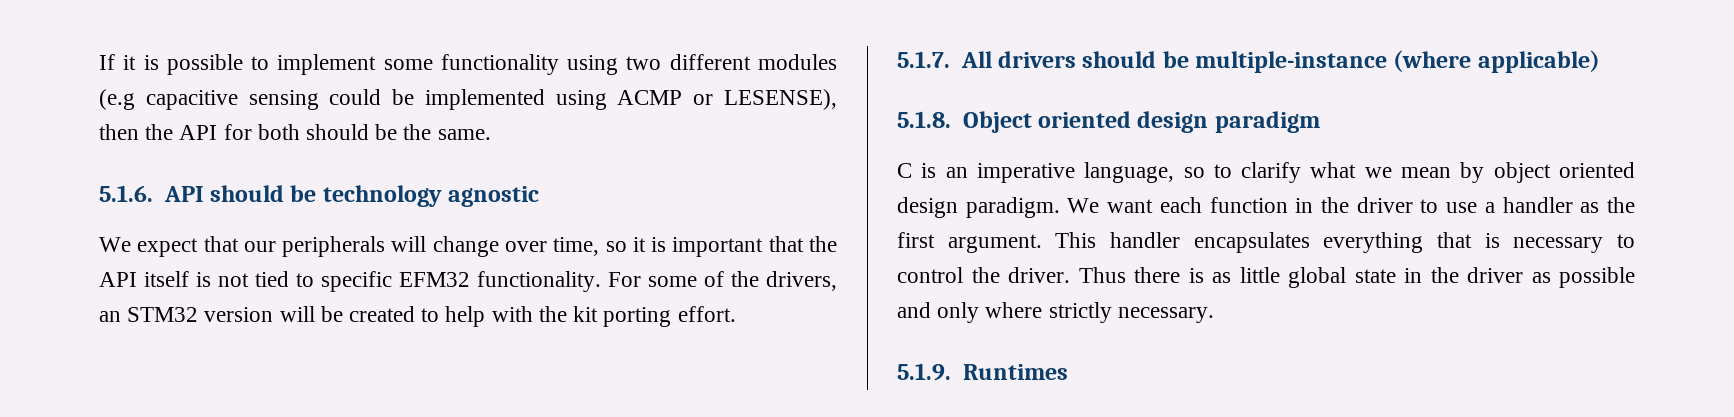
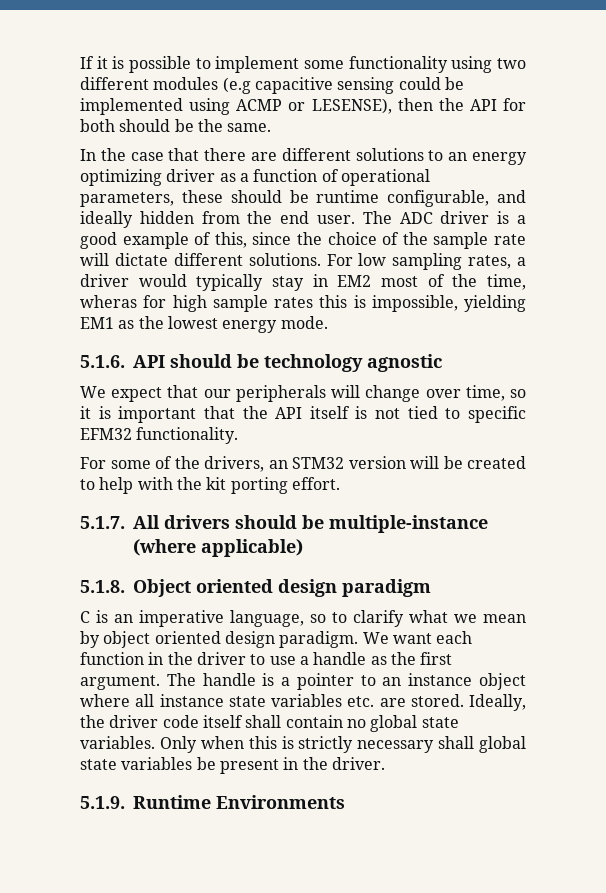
(491, 134) none -> [80,148,527,165] [80,169,430,186] [80,190,526,207] [80,211,527,228] [80,232,526,249] [80,253,526,270] [80,274,526,291] [80,295,526,312] [80,316,328,333] // In the case that there are different solutions to an energy optimizing driver as a function of operational parameters, these should be runtime configurable, and ideally hidden from the end user. The ADC driver is a good example of this, since the choice of the sample rate will dictate different solutions. For low sampling rates, a driver would typically stay in EM2 most of the time, wheras for high sample rates this is impossible, yielding EM1 as the lowest energy mode.
(601, 281) none -> (239, 435) //
[1502,197,1573,213] handler -> [313,652,367,665] handle
[1055,232,1635,253] [897,267,1635,288] [897,302,1214,323] This handler encapsulates everything that is necessary to control the driver. Thus there is as little global state in the driver as possible and only where strictly necessary. -> [166,673,526,690] [80,694,526,711] [80,715,459,732] [80,736,526,753] [80,757,385,774] The handle is a pointer to an instance object where all instance state variables etc. are stored. Ideally, the driver code itself shall contain no global state variables. Only when this is strictly necessary shall global state variables be present in the driver.
[962,364,1068,380] Runtimes -> [133,795,345,809] Runtime Environments

